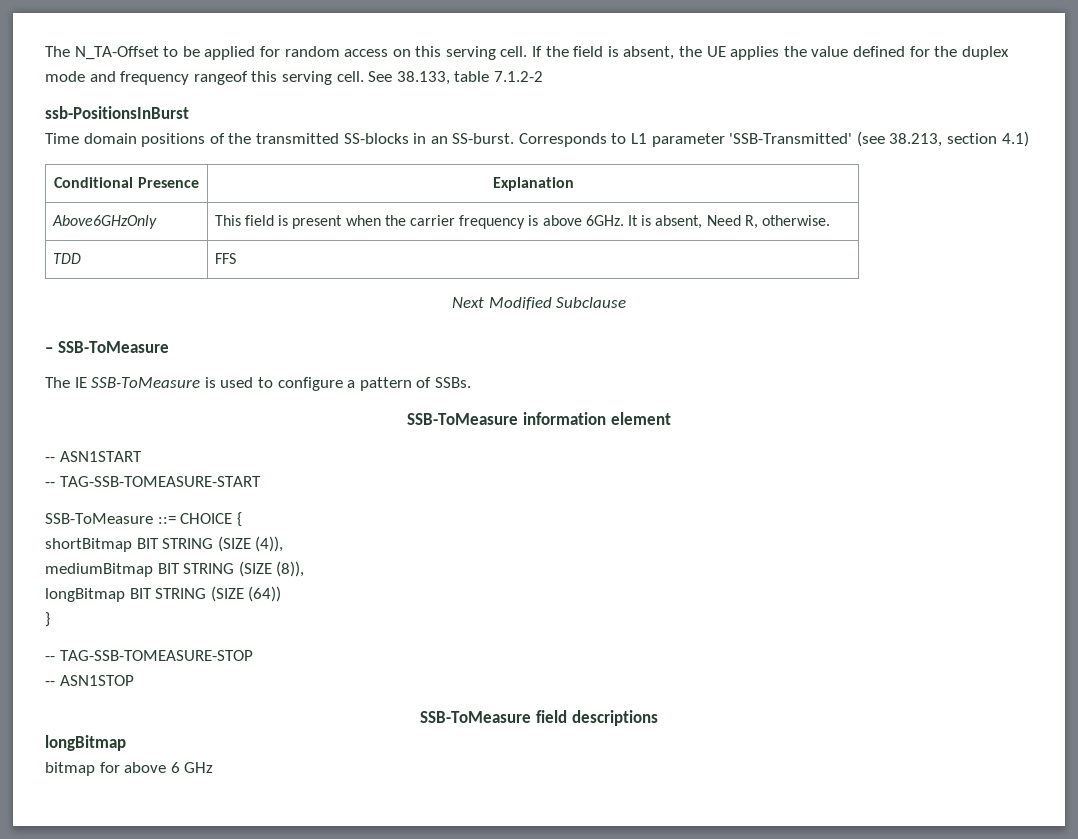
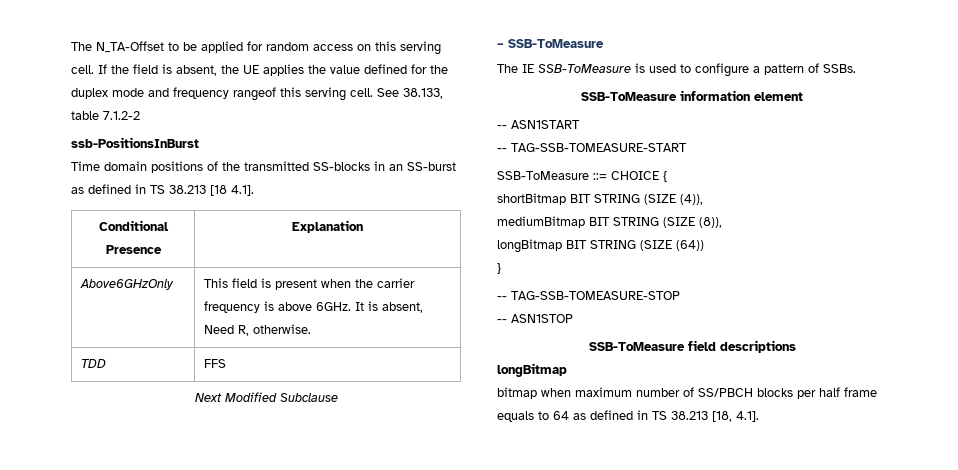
[452,131,1029,147] SS-burst. Corresponds to L1 parameter 'SSB-Transmitted' (see 38.213, section 4.1) -> [407,162,456,171] [71,184,254,196] SS-burst as defined in TS 38.213 [18 4.1].
[99,762,214,773] for above 6 GHz -> [541,387,877,399] [497,410,759,422] when maximum number of SS/PBCH blocks per half frame equals to 64 as defined in TS 38.213 [18, 4.1].

